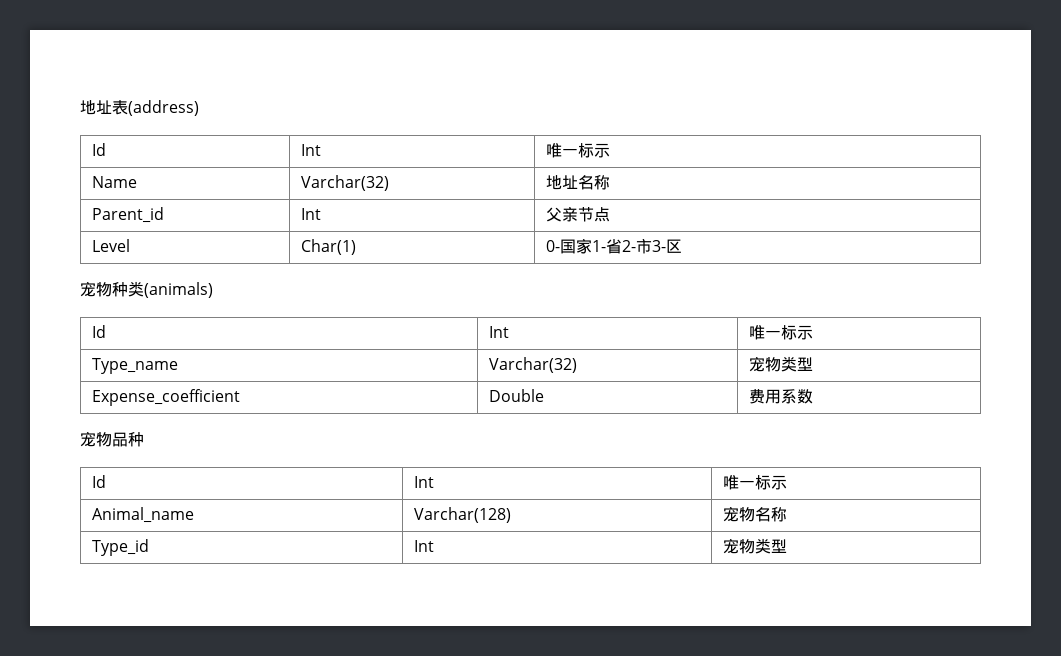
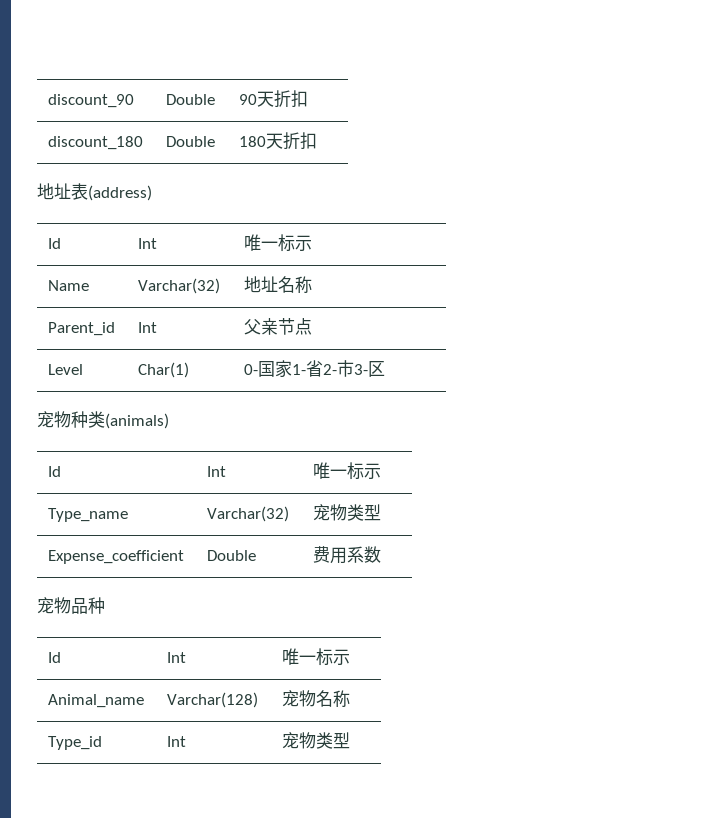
(80, 107) none -> [48,94,135,108] [166,94,216,105] [239,90,309,108] [48,136,144,150] [166,136,216,147] [239,132,318,150] discount_90 | Double | 90天折扣 // discount_180 | Double | 180天折扣 //

